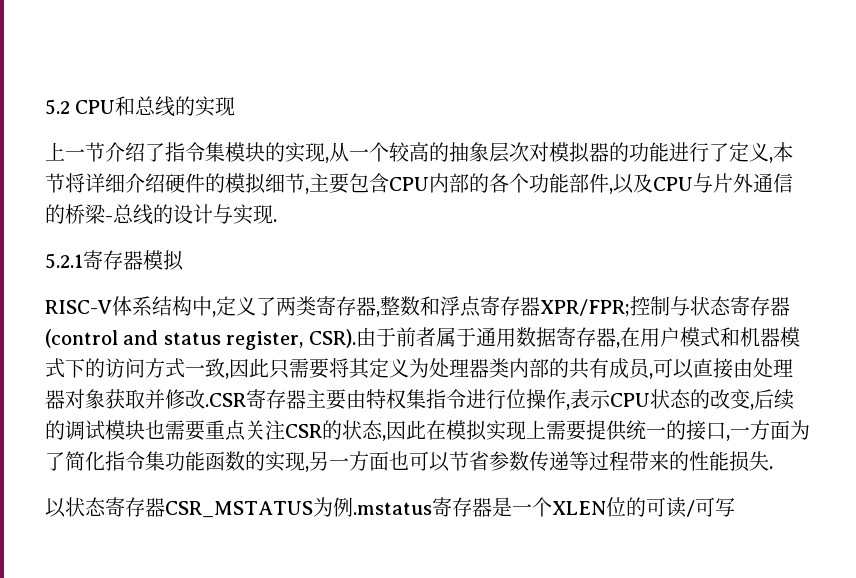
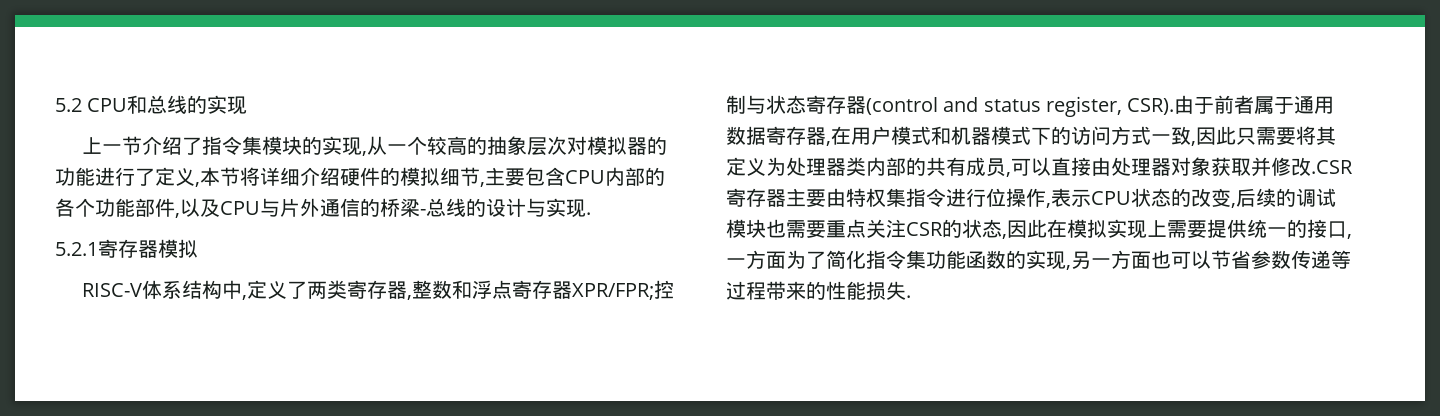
[45,497,735,518] // 以状态寄存器CSR_MSTATUS为例.mstatus寄存器是一个XLEN位的可读/可写 -> (911, 296) none

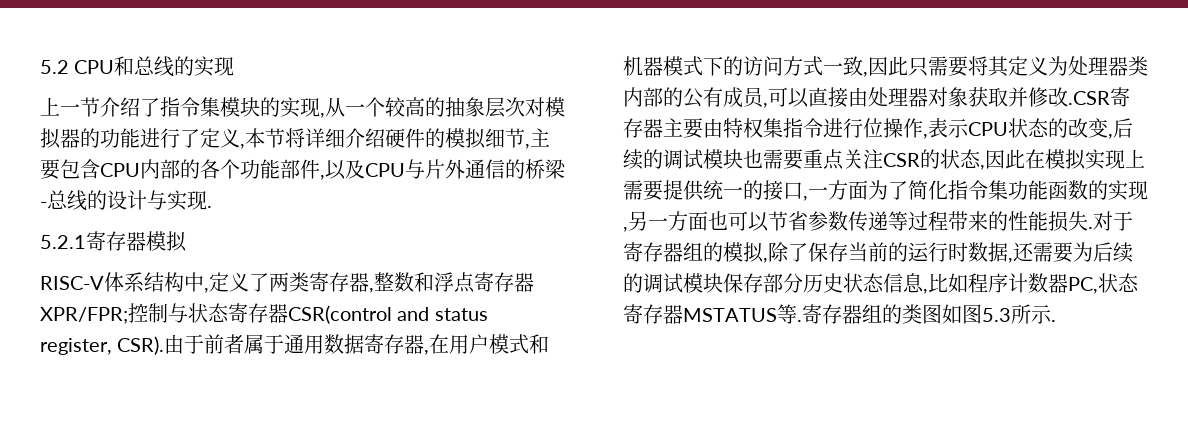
[866,97,938,115] (control -> [288,305,392,324] CSR(control
[926,157,946,176] 共 -> [683,88,703,108] 公
(911, 296) none -> [1093,211,1133,231] [623,242,1133,263] [623,273,1139,294] [623,304,1056,324] 对于寄存器组的模拟,除了保存当前的运行时数据,还需要为后续的调试模块保存部分历史状态信息,比如程序计数器PC,状态寄存器MSTATUS等.寄存器组的类图如图5.3所示.

